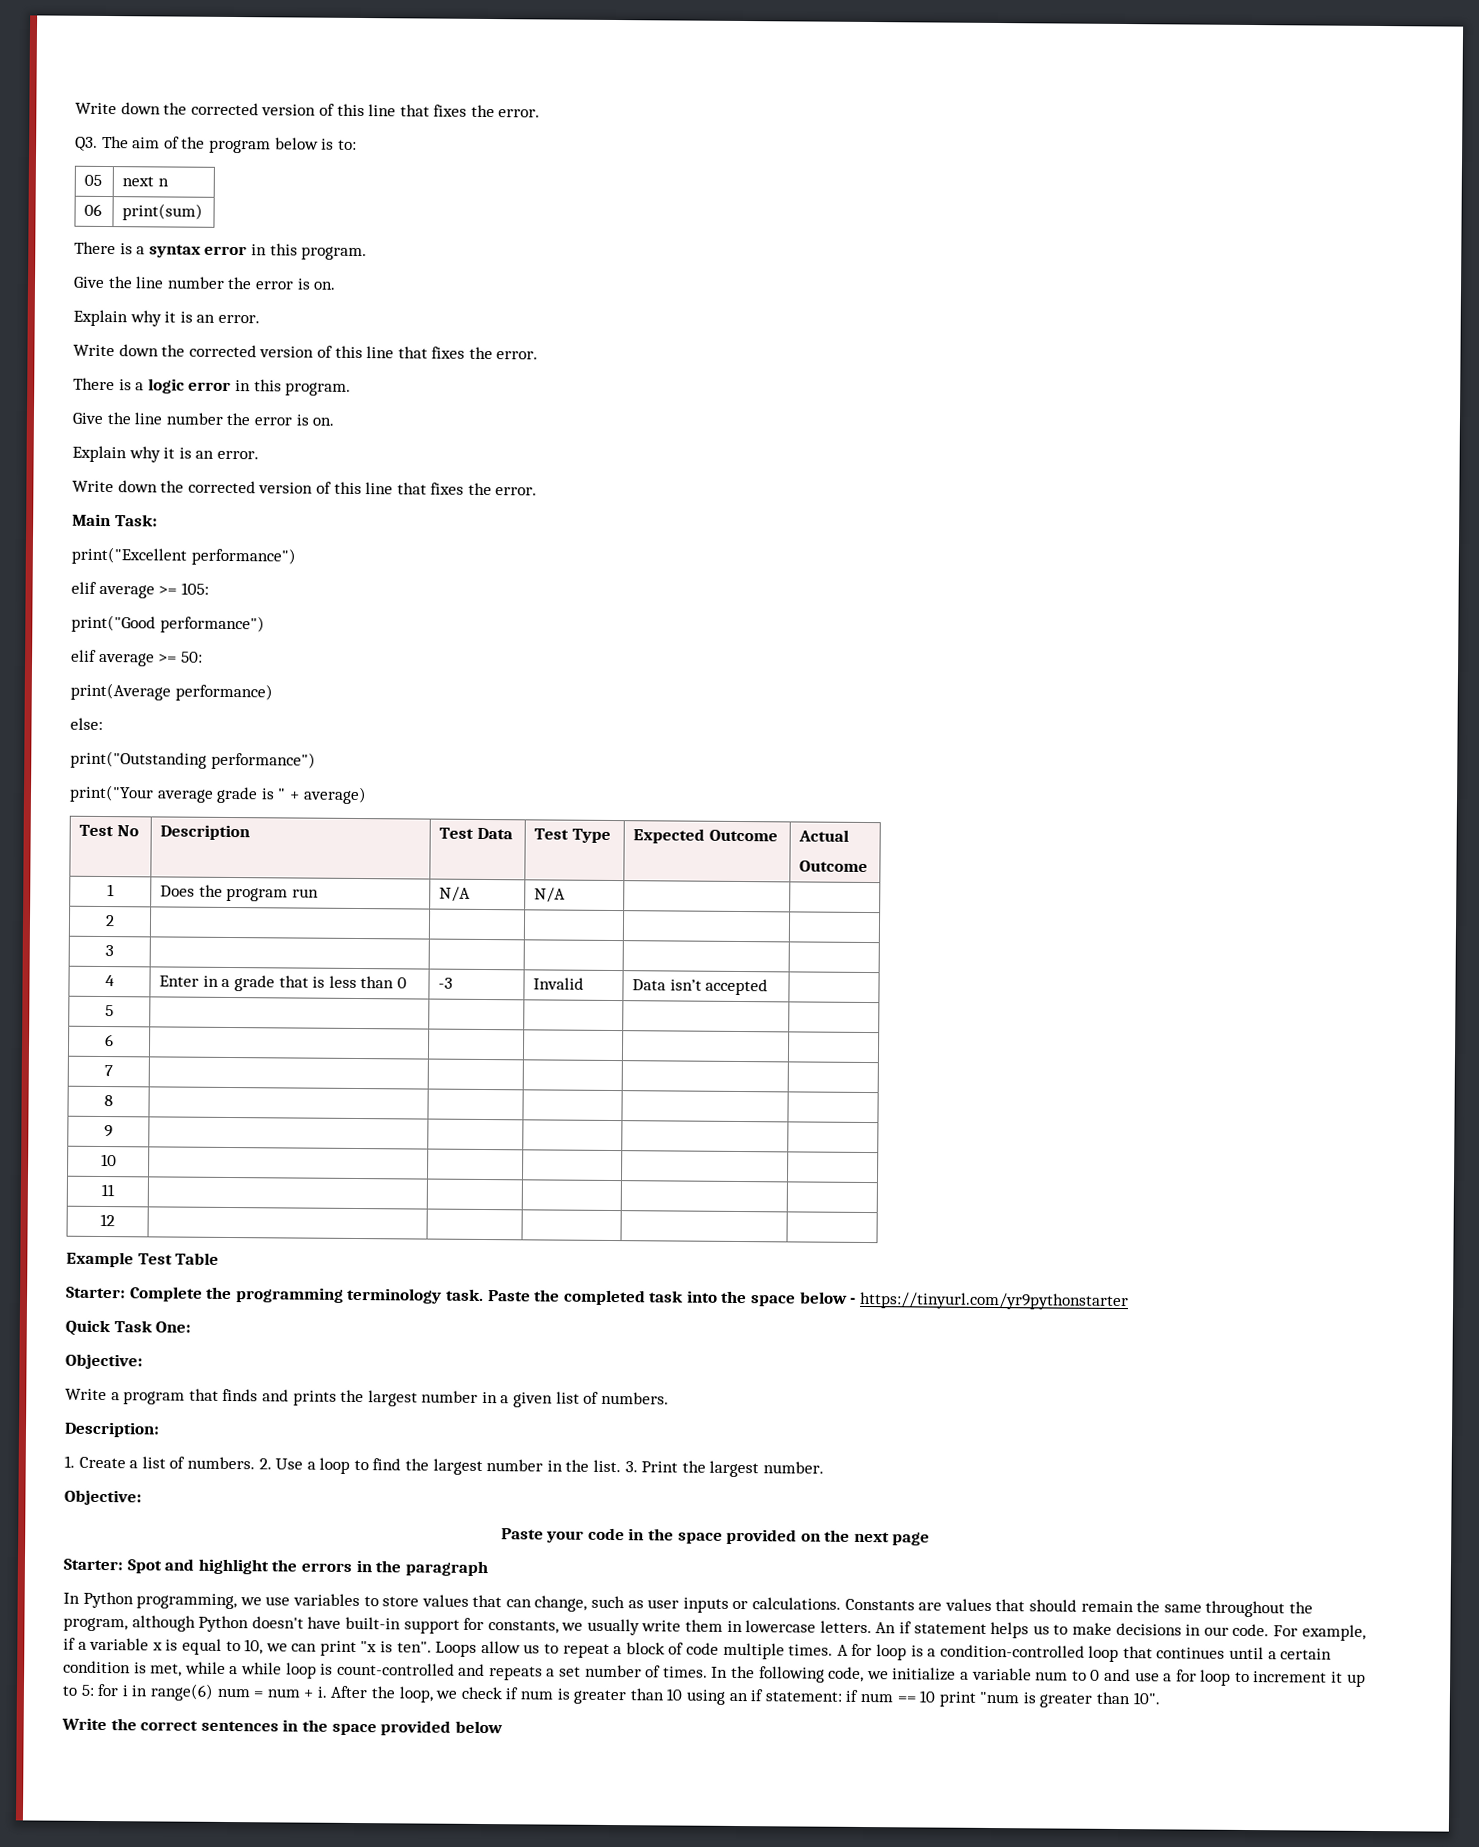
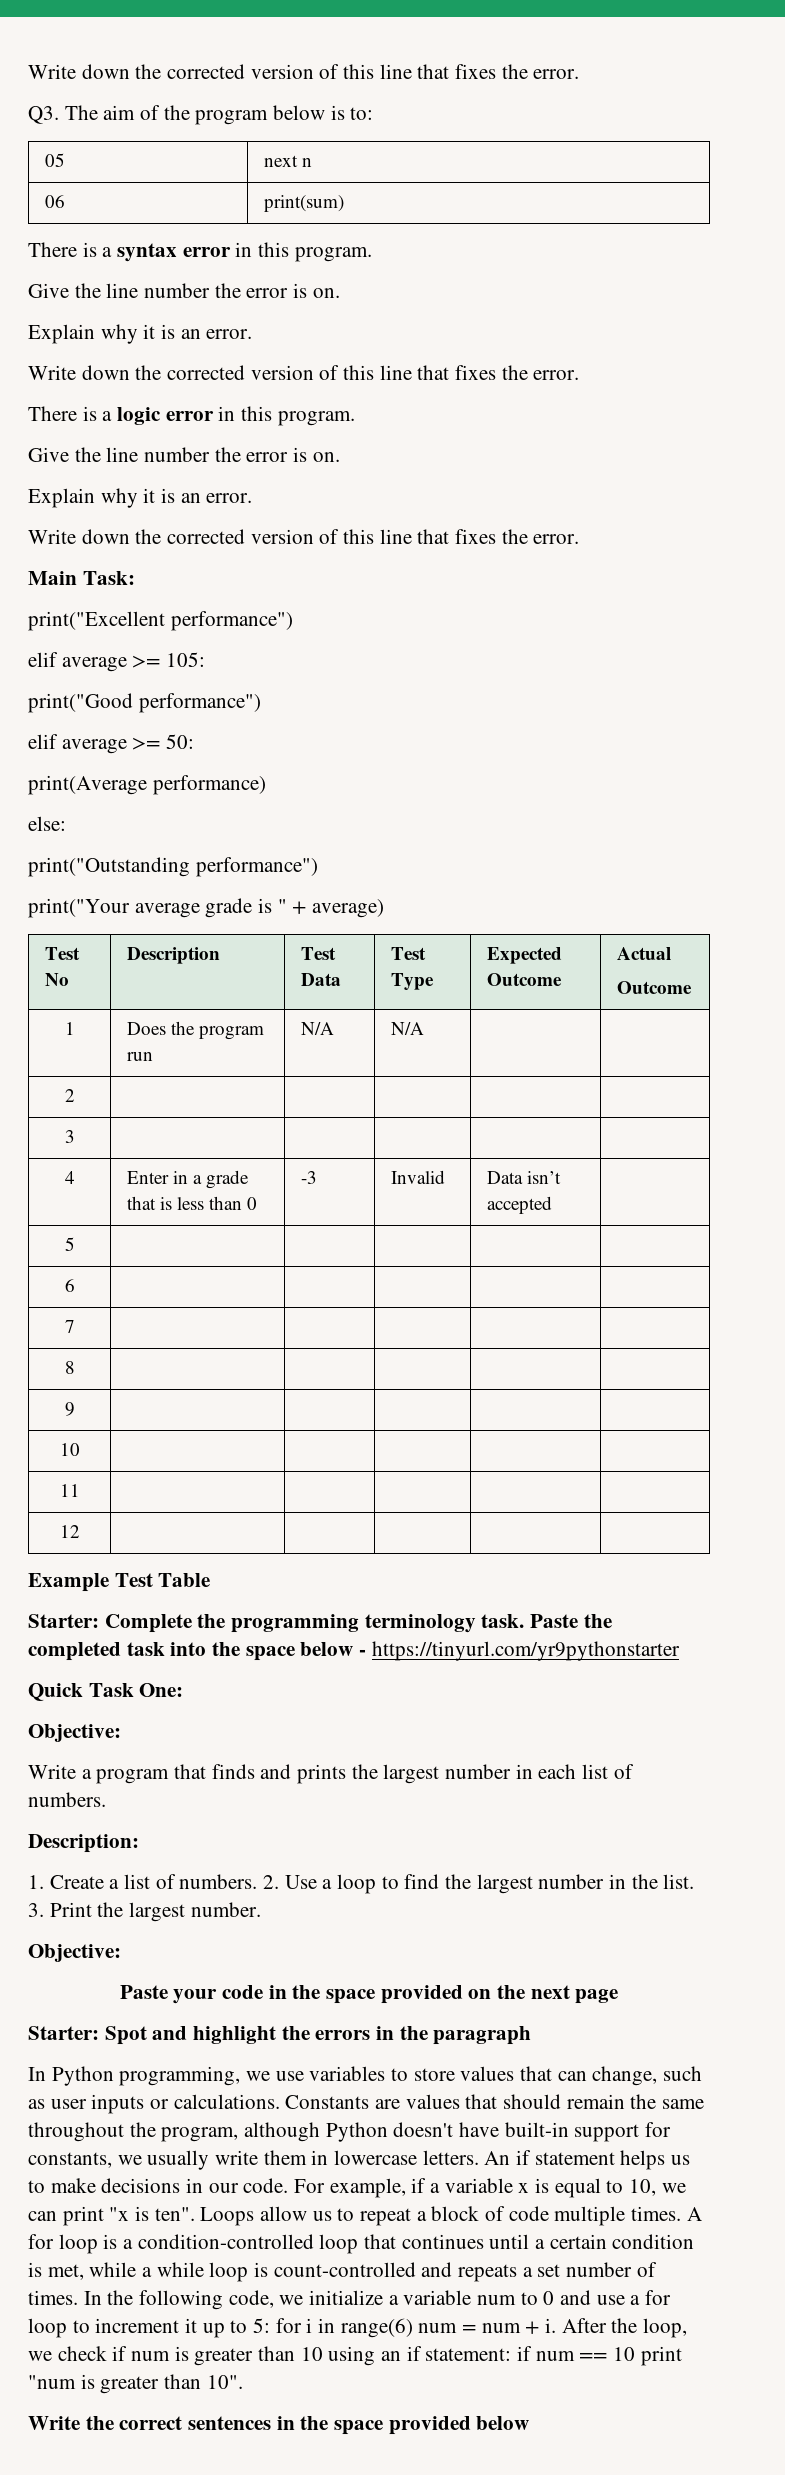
[500,1392,554,1408] a given -> [538,1764,577,1779] each

